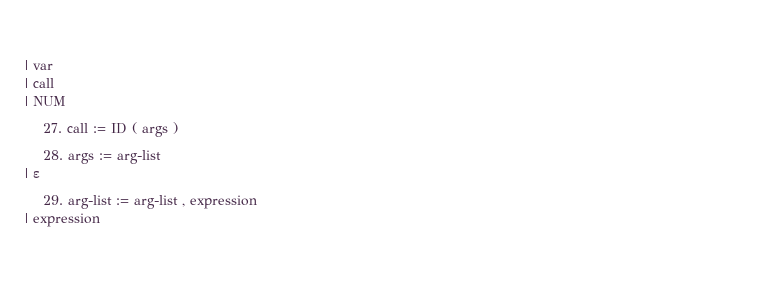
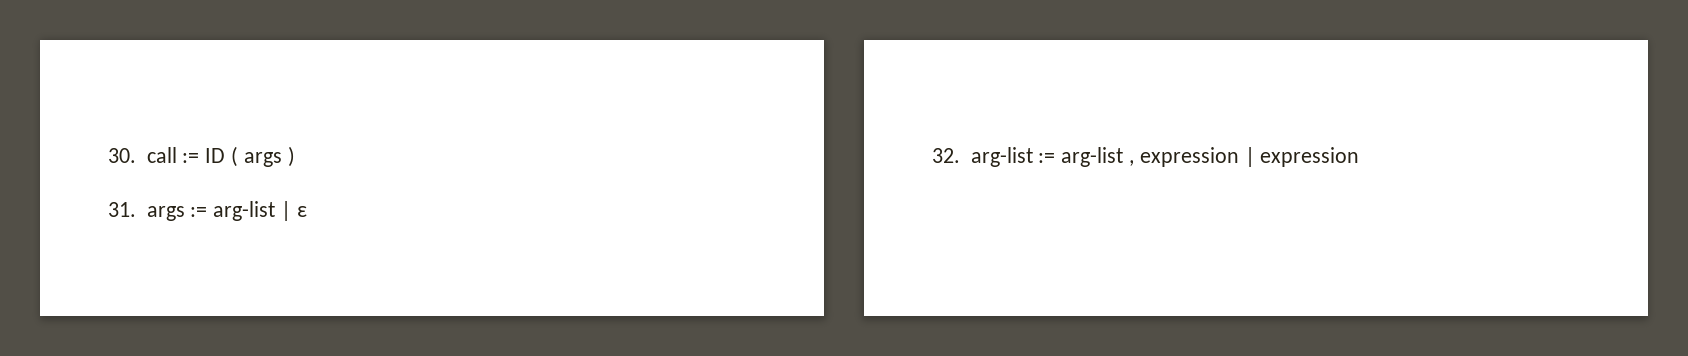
[25,60,53,70] [25,78,54,88] [25,96,66,106] [42,123,62,133] | var // | call // | NUM // 27. -> [107,148,136,163] 30.
[42,150,63,160] 28. -> [107,202,136,217] 31.
(161, 157) // -> (276, 211) none
[42,195,63,205] 29. -> [931,148,960,163] 32.
(257, 202) // -> (1239, 157) none

